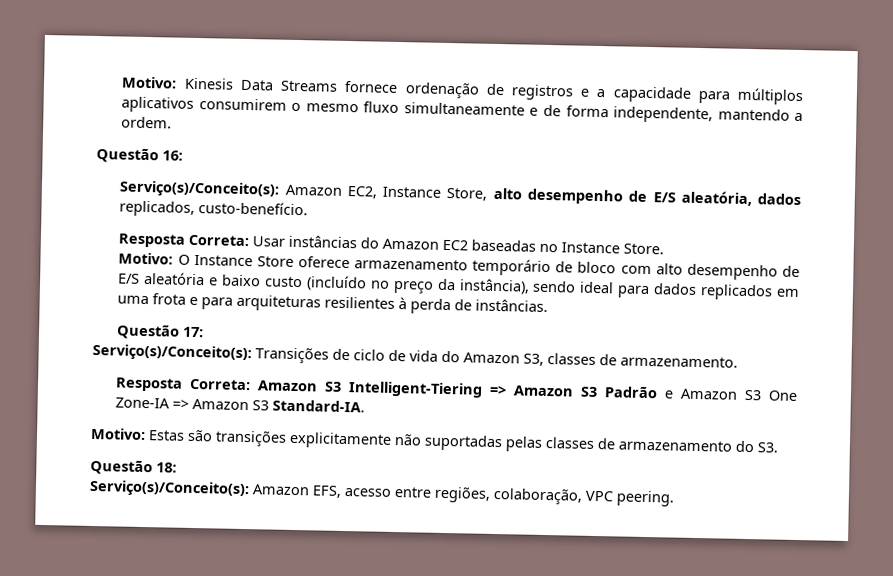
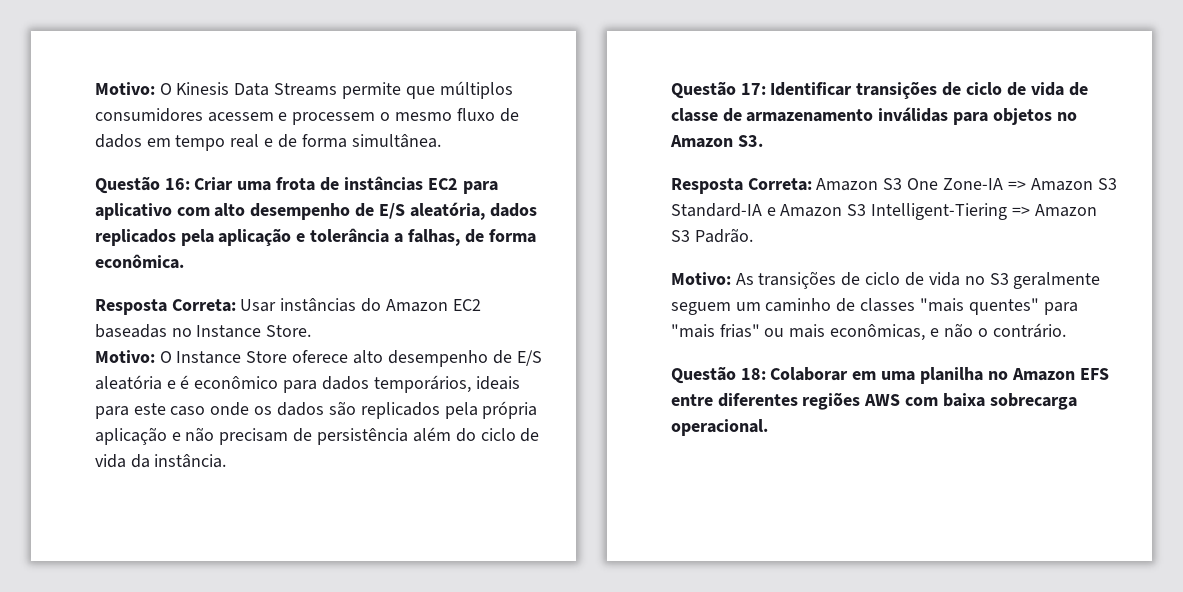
[121,76,178,89] Motivo: -> [94,82,172,95] Motivo: O
[344,80,804,106] [121,96,803,124] [121,116,173,129] [96,148,183,164] [119,180,488,201] fornece ordenação de registros e a capacidade para múltiplos aplicativos consumirem o mesmo fluxo simultaneamente e de forma independente, mantendo a ordem. // Questão 16: // Serviço(s)/Conceito(s): Amazon EC2, Instance Store, -> [341,81,513,99] [94,108,519,125] [94,134,441,151] [94,176,498,194] [94,203,210,220] permite que múltiplos consumidores acessem e processem o mesmo fluxo de dados em tempo real e de forma simultânea. // Questão 16: Criar uma frota de instâncias EC2 para aplicativo com
[119,200,309,217] replicados, custo-benefício. -> [94,228,536,247] [94,254,184,269] replicados pela aplicação e tolerância a falhas, de forma econômica.
[354,258,652,277] armazenamento temporário de bloco com -> (349, 356) none
[222,274,800,301] [117,293,549,315] baixo custo (incluído no preço da instância), sendo ideal para dados replicados em uma frota e para arquiteturas resilientes à perda de instâncias. -> [180,375,520,393] [94,401,538,419] [94,427,540,445] [94,454,227,468] é econômico para dados temporários, ideais para este caso onde os dados são replicados pela própria aplicação e não precisam de persistência além do ciclo de vida da instância.
[92,343,738,368] [115,377,675,399] // Serviço(s)/Conceito(s): Transições de ciclo de vida do Amazon S3, classes de armazenamento. // Resposta Correta: Amazon S3 Intelligent-Tiering => Amazon S3 Padrão e -> [770,81,1088,100] [670,107,1077,125] [669,135,763,148] [670,178,812,194] Identificar transições de ciclo de vida de classe de armazenamento inválidas para objetos no Amazon S3. // Resposta Correta:
[272,399,366,413] [90,427,778,453] [90,459,177,476] [89,479,674,507] Standard-IA. // Motivo: Estas são transições explicitamente não suportadas pelas classes de armazenamento do S3. // Questão 18: // Serviço(s)/Conceito(s): Amazon EFS, acesso entre regiões, colaboração, VPC peering. -> [670,203,1097,220] [670,228,753,243] [670,271,1101,289] [670,298,1078,315] [670,323,1066,341] [670,366,1109,384] [670,392,1077,410] [670,419,768,436] Standard-IA e Amazon S3 Intelligent-Tiering => Amazon S3 Padrão. // Motivo: As transições de ciclo de vida no S3 geralmente seguem um caminho de classes "mais quentes" para "mais frias" ou mais econômicas, e não o contrário. // Questão 18: Colaborar em uma planilha no Amazon EFS entre diferentes regiões AWS com baixa sobrecarga operacional.

